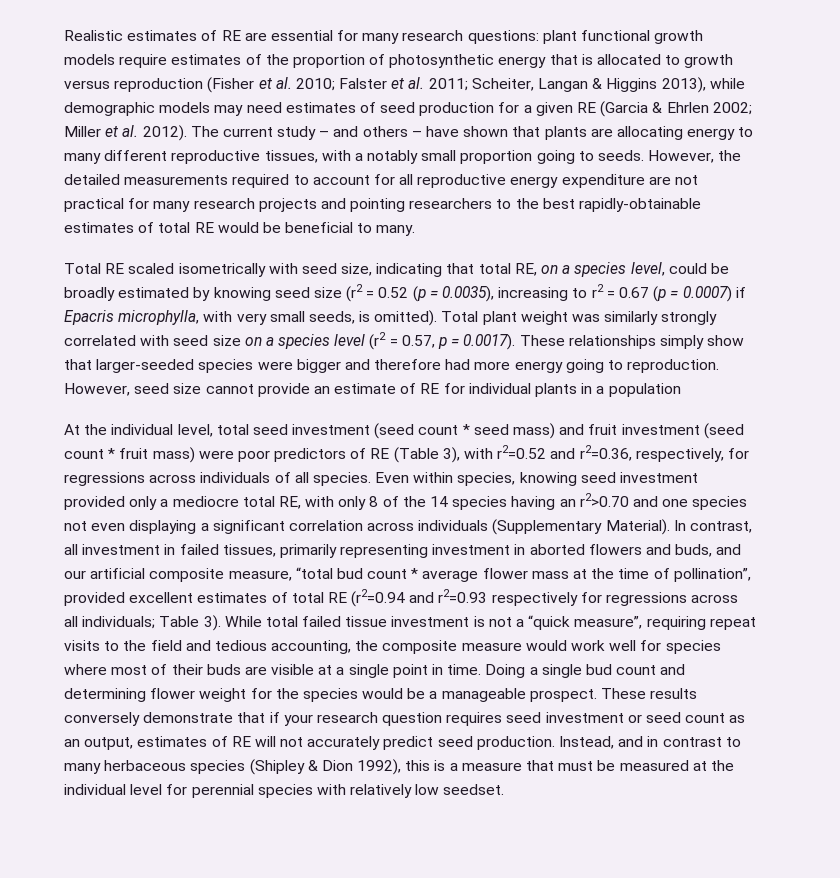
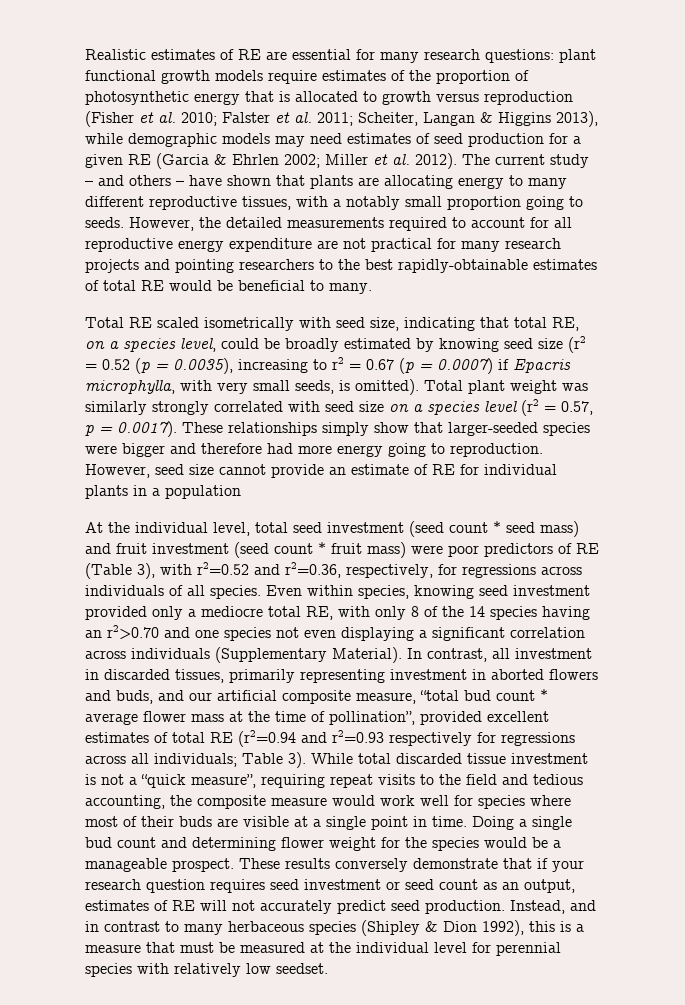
[179,544,219,555] failed -> [104,669,170,680] discarded
[302,616,342,627] failed -> [396,753,462,764] discarded

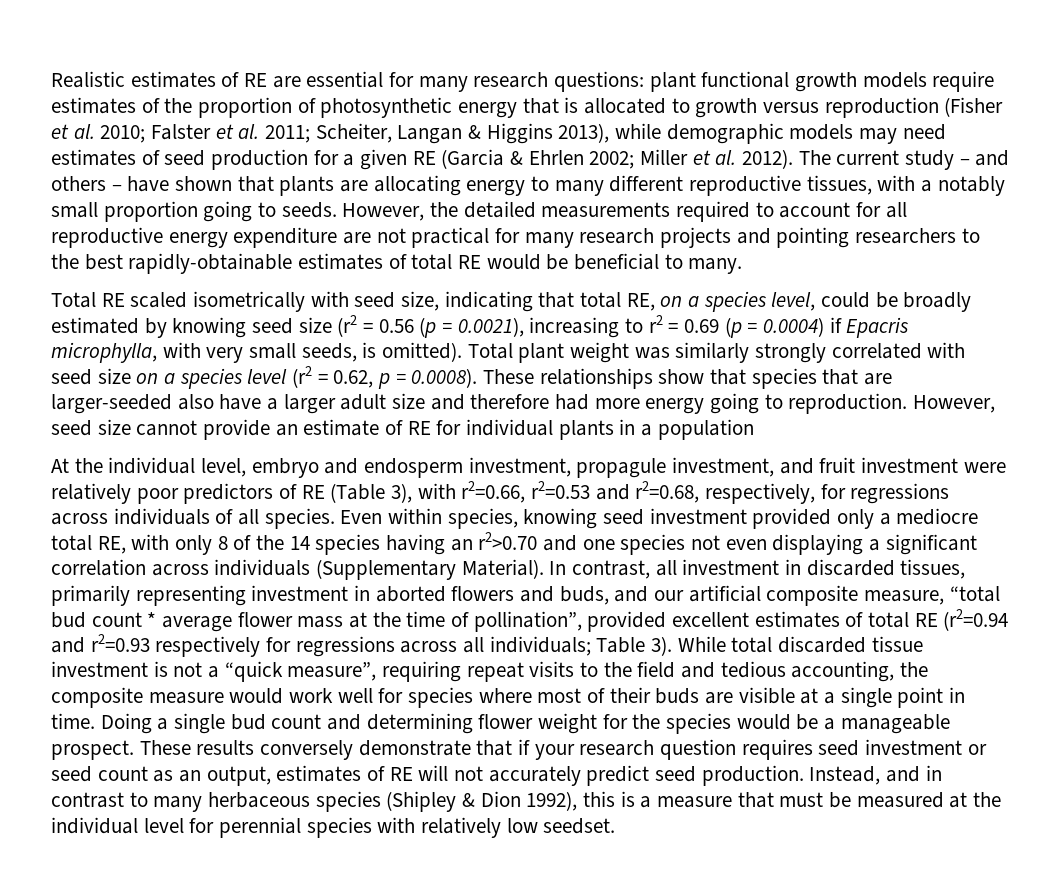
[102,358,233,374] 0.52 (p = 0.0035), -> [378,317,524,338] 0.56 (p = 0.0021),
[366,358,493,374] 0.67 (p = 0.0007) -> [684,317,825,338] 0.69 (p = 0.0004)
[561,401,593,415] 0.57, -> [333,370,374,388] 0.62,
[117,421,177,437] 0.0017). -> [411,368,478,388] 0.0008).
[322,422,369,436] simply -> (653, 378) none
[448,422,590,436] [85,443,165,457] larger-seeded species were bigger -> [751,368,893,389] [51,393,426,414] species that are larger-seeded also have a larger adult size
[255,521,579,537] [85,542,443,558] total seed investment (seed count * seed mass) and fruit investment (seed count * fruit mass) were -> [251,457,1006,478] [51,483,131,504] embryo and endosperm investment, propagule investment, and fruit investment were relatively
[197,562,341,578] r2=0.52 and r2=0.36, -> [461,481,700,503] r2=0.66, r2=0.53 and r2=0.68,

